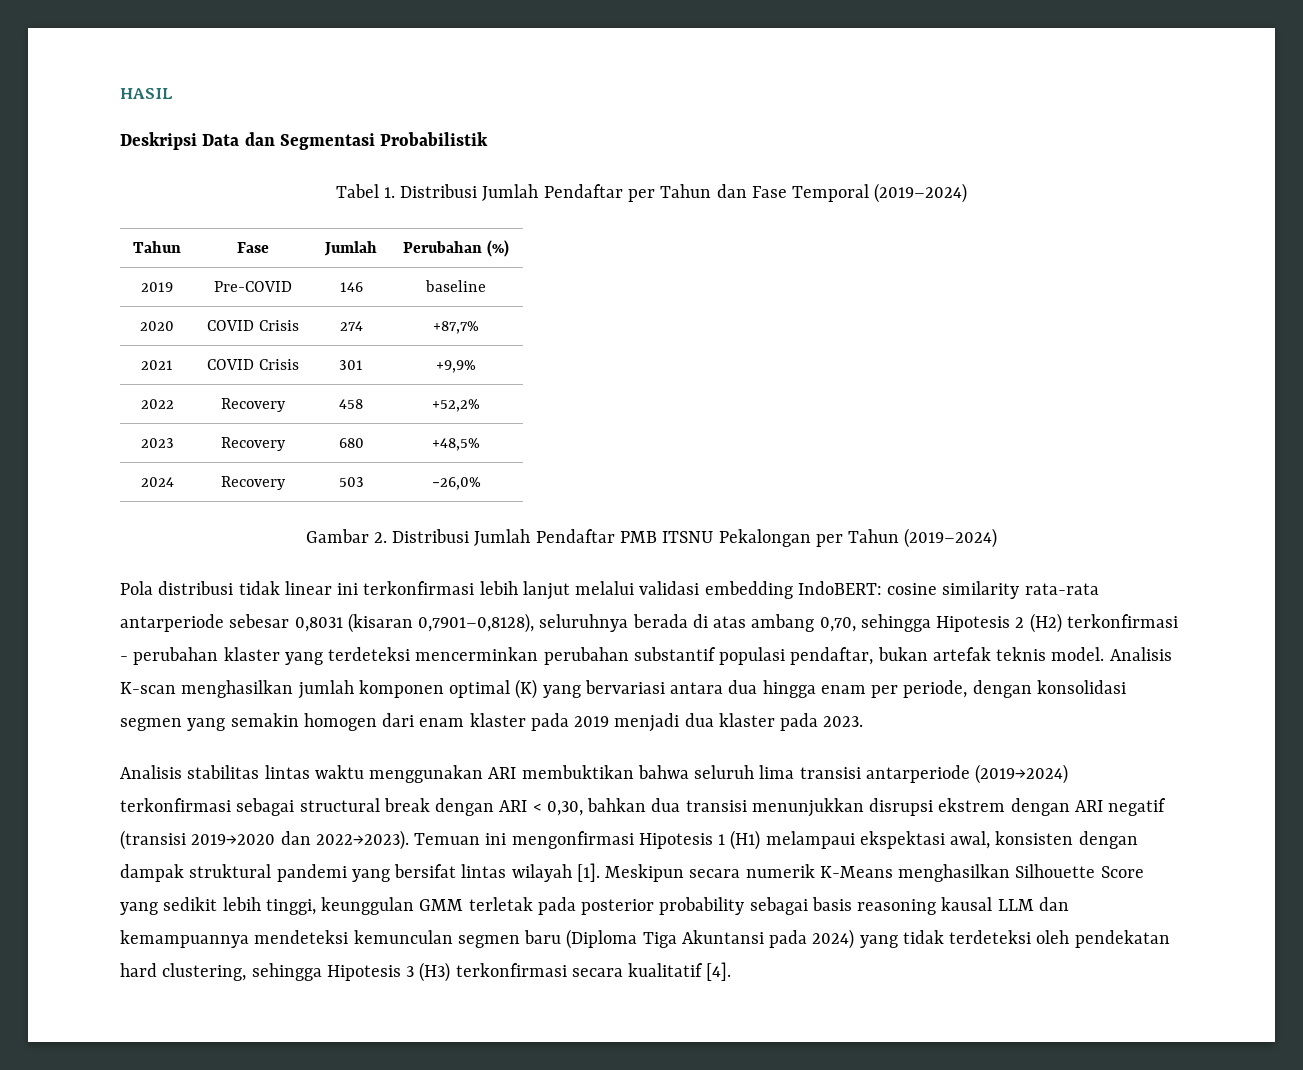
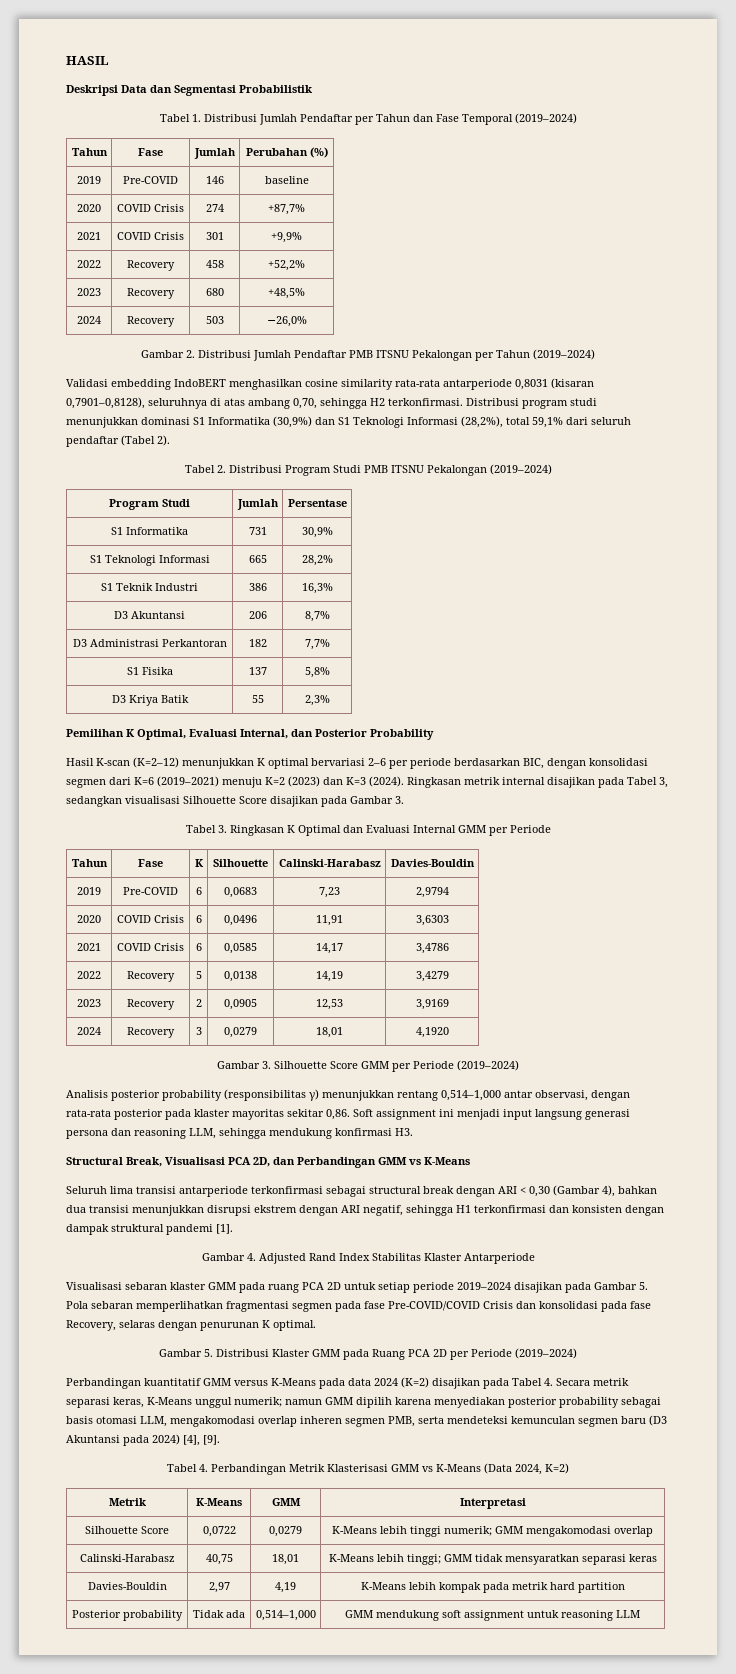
[120,581,882,600] Pola distribusi tidak linear ini terkonfirmasi lebih lanjut melalui validasi embedding IndoBERT: -> [66,379,302,390] Validasi embedding IndoBERT menghasilkan
[229,614,290,628] sebesar -> (512, 384) none
[632,614,688,628] berada -> (207, 403) none
[936,613,1178,633] [120,647,1172,665] [120,679,1126,699] [120,713,864,732] [120,765,755,783] Hipotesis 2 (H2) terkonfirmasi - perubahan klaster yang terdeteksi mencerminkan perubahan substantif populasi pendaftar, bukan artefak teknis model. Analisis K-scan menghasilkan jumlah komponen optimal (K) yang bervariasi antara dua hingga enam per periode, dengan konsolidasi segmen yang semakin homogen dari enam klaster pada 2019 menjadi dua klaster pada 2023. // Analisis stabilitas lintas waktu menggunakan ARI membuktikan bahwa seluruh -> [370,398,597,409] [66,416,631,428] [66,435,170,447] [184,464,552,476] [109,499,190,510] [236,499,279,510] [287,499,347,507] [111,527,188,535] [248,527,267,535] [301,527,333,538] [89,555,210,566] [248,555,267,563] [301,555,333,566] [101,583,198,591] [248,583,267,591] [301,583,333,594] [114,611,185,619] [248,611,267,619] [304,611,330,622] [72,639,227,647] [248,639,267,647] [304,639,330,650] [126,667,173,675] [248,667,267,675] [304,667,330,678] [111,695,189,706] [251,695,264,703] [304,695,330,706] [66,729,434,740] [66,757,648,769] [66,776,668,788] [66,796,404,807] [185,825,551,836] [71,859,108,867] [138,859,163,867] [194,859,204,867] [213,859,268,867] [278,859,381,867] [390,859,475,867] [77,887,101,895] [123,887,178,895] [195,887,202,895] [224,887,257,898] [319,887,340,898] [415,887,449,898] [77,915,101,923] [117,915,184,923] [195,915,202,923] [224,915,257,926] [316,915,343,926] [415,915,449,926] [77,943,101,951] [117,943,184,951] [195,943,202,951] [224,943,257,954] [316,943,343,954] [415,943,449,954] [77,971,101,979] [127,971,175,982] [195,971,202,979] [224,971,257,982] [316,971,343,982] [415,971,449,982] [77,999,101,1007] [127,999,175,1010] [195,999,202,1007] [224,999,257,1010] [316,999,343,1010] [415,999,449,1010] [77,1027,101,1035] [127,1027,175,1038] [195,1027,202,1035] [224,1027,257,1038] [316,1027,343,1038] [415,1027,449,1038] [217,1060,519,1072] [66,1089,630,1101] [66,1109,630,1120] [66,1128,413,1139] [66,1157,470,1168] [66,1186,107,1194] H2 terkonfirmasi. Distribusi program studi menunjukkan dominasi S1 Informatika (30,9%) dan S1 Teknologi Informasi (28,2%), total 59,1% dari seluruh pendaftar (Tabel 2). // Tabel 2. Distribusi Program Studi PMB ITSNU Pekalongan (2019–2024) // Program Studi | Jumlah | Persentase // S1 Informatika | 731 | 30,9% // S1 Teknologi Informasi | 665 | 28,2% // S1 Teknik Industri | 386 | 16,3% // D3 Akuntansi | 206 | 8,7% // D3 Administrasi Perkantoran | 182 | 7,7% // S1 Fisika | 137 | 5,8% // D3 Kriya Batik | 55 | 2,3% // Pemilihan K Optimal, Evaluasi Internal, dan Posterior Probability // Hasil K-scan (K=2–12) menunjukkan K optimal bervariasi 2–6 per periode berdasarkan BIC, dengan konsolidasi segmen dari K=6 (2019–2021) menuju K=2 (2023) dan K=3 (2024). Ringkasan metrik internal disajikan pada Tabel 3, sedangkan visualisasi Silhouette Score disajikan pada Gambar 3. // Tabel 3. Ringkasan K Optimal dan Evaluasi Internal GMM per Periode // Tahun | Fase | K | Silhouette | Calinski-Harabasz | Davies-Bouldin // 2019 | Pre-COVID | 6 | 0,0683 | 7,23 | 2,9794 // 2020 | COVID Crisis | 6 | 0,0496 | 11,91 | 3,6303 // 2021 | COVID Crisis | 6 | 0,0585 | 14,17 | 3,4786 // 2022 | Recovery | 5 | 0,0138 | 14,19 | 3,4279 // 2023 | Recovery | 2 | 0,0905 | 12,53 | 3,9169 // 2024 | Recovery | 3 | 0,0279 | 18,01 | 4,1920 // Gambar 3. Silhouette Score GMM per Periode (2019–2024) // Analisis posterior probability (responsibilitas γ) menunjukkan rentang 0,514–1,000 antar observasi, dengan rata-rata posterior pada klaster mayoritas sekitar 0,86. Soft assignment ini menjadi input langsung generasi persona dan reasoning LLM, sehingga mendukung konfirmasi H3. // Structural Break, Visualisasi PCA 2D, dan Perbandingan GMM vs K-Means // Seluruh
[975,764,1069,784] (2019→2024) -> (248, 1191) none
[546,801,583,816] 0,30, -> [529,1185,615,1197] 0,30 (Gambar 4),
[1108,798,1167,816] [120,830,991,850] negatif (transisi 2019→2020 dan 2022→2023). Temuan ini mengonfirmasi Hipotesis 1 (H1) melampaui ekspektasi awal, -> [363,1205,569,1216] negatif, sehingga H1 terkonfirmasi dan
[351,863,1144,882] [120,897,1069,915] [120,930,249,948] yang bersifat lintas wilayah [1]. Meskipun secara numerik K-Means menghasilkan Silhouette Score yang sedikit lebih tinggi, keunggulan GMM terletak pada posterior probability sebagai basis reasoning kausal LLM dan kemampuannya -> [216,1224,233,1234] [201,1253,535,1264] [66,1282,648,1293] [66,1301,651,1312] [66,1320,316,1331] [159,1348,577,1360] [66,1377,629,1389] [66,1397,661,1408] [66,1416,444,1427] [1]. // Gambar 4. Adjusted Rand Index Stabilitas Klaster Antarperiode // Visualisasi sebaran klaster GMM pada ruang PCA 2D untuk setiap periode 2019–2024 disajikan pada Gambar 5. Pola sebaran memperlihatkan fragmentasi segmen pada fase Pre-COVID/COVID Crisis dan konsolidasi pada fase Recovery, selaras dengan penurunan K optimal. // Gambar 5. Distribusi Klaster GMM pada Ruang PCA 2D per Periode (2019–2024) // Perbandingan kuantitatif GMM versus K-Means pada data 2024 (K=2) disajikan pada Tabel 4. Secara metrik separasi keras, K-Means unggul numerik; namun GMM dipilih karena menyediakan posterior probability sebagai basis otomasi LLM, mengakomodasi overlap inheren segmen PMB, serta
[566,929,677,949] (Diploma Tiga -> [649,1415,667,1426] (D3
[859,930,1170,948] [120,962,732,982] yang tidak terdeteksi oleh pendekatan hard clustering, sehingga Hipotesis 3 (H3) terkonfirmasi secara kualitatif [4]. -> [183,1435,220,1446] [167,1463,569,1475] [108,1498,146,1506] [196,1498,242,1506] [271,1498,301,1506] [459,1498,526,1509] [85,1526,169,1534] [202,1526,236,1537] [269,1526,302,1537] [332,1526,653,1537] [79,1554,175,1562] [205,1554,233,1565] [272,1554,299,1565] [328,1554,657,1565] [87,1582,167,1590] [208,1582,230,1593] [275,1582,296,1593] [360,1582,625,1593] [72,1610,183,1621] [193,1610,245,1618] [255,1610,316,1621] [345,1610,640,1621] [4], [9]. // Tabel 4. Perbandingan Metrik Klasterisasi GMM vs K-Means (Data 2024, K=2) // Metrik | K-Means | GMM | Interpretasi // Silhouette Score | 0,0722 | 0,0279 | K-Means lebih tinggi numerik; GMM mengakomodasi overlap // Calinski-Harabasz | 40,75 | 18,01 | K-Means lebih tinggi; GMM tidak mensyaratkan separasi keras // Davies-Bouldin | 2,97 | 4,19 | K-Means lebih kompak pada metrik hard partition // Posterior probability | Tidak ada | 0,514–1,000 | GMM mendukung soft assignment untuk reasoning LLM

